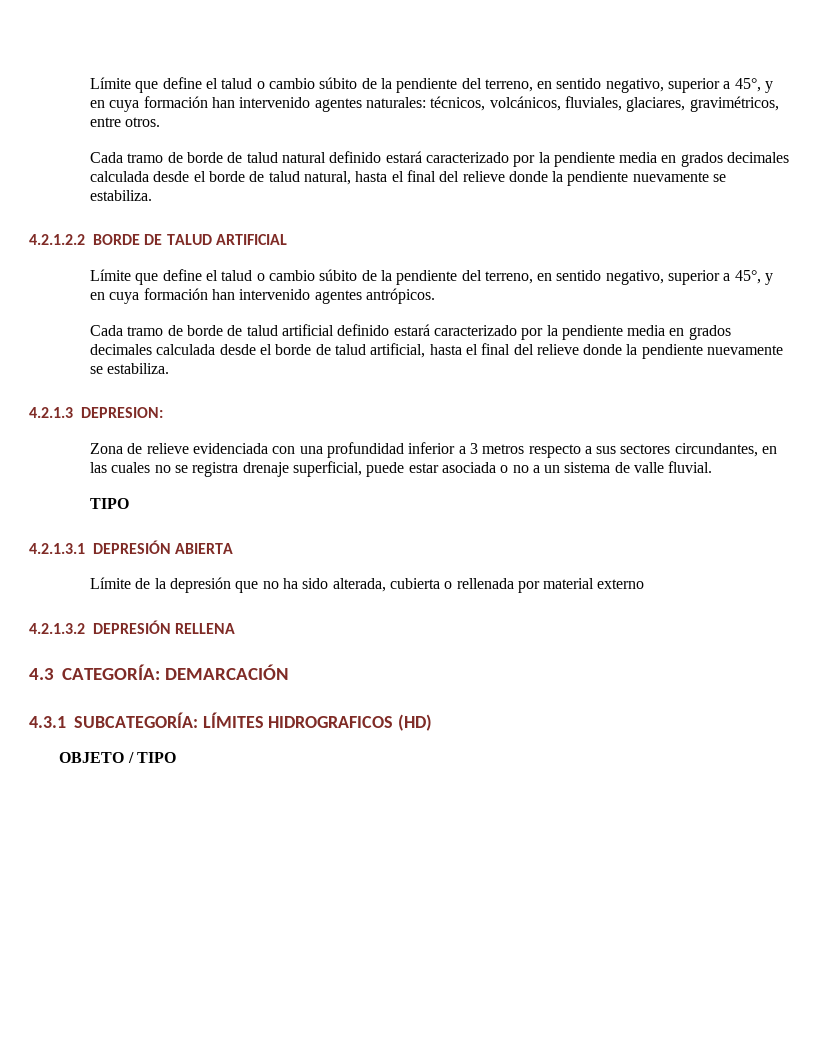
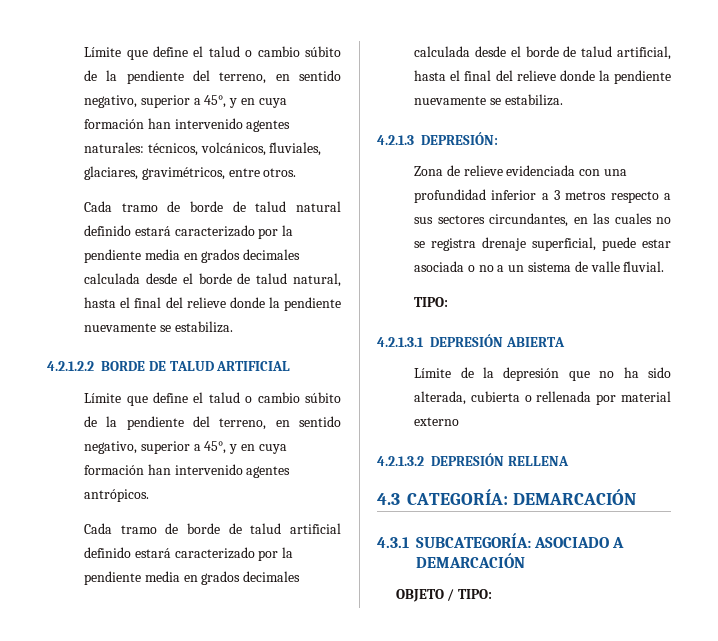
[81,407,163,418] DEPRESION: -> [421,132,498,145] DEPRESIÓN:
[89,498,129,509] TIPO -> [414,297,449,307] TIPO:
[202,712,433,731] LÍMITES HIDROGRAFICOS (HD) -> [534,537,625,548] [416,553,525,568] ASOCIADO A DEMARCACIÓN
[137,752,177,763] TIPO -> [458,589,493,599] TIPO:

